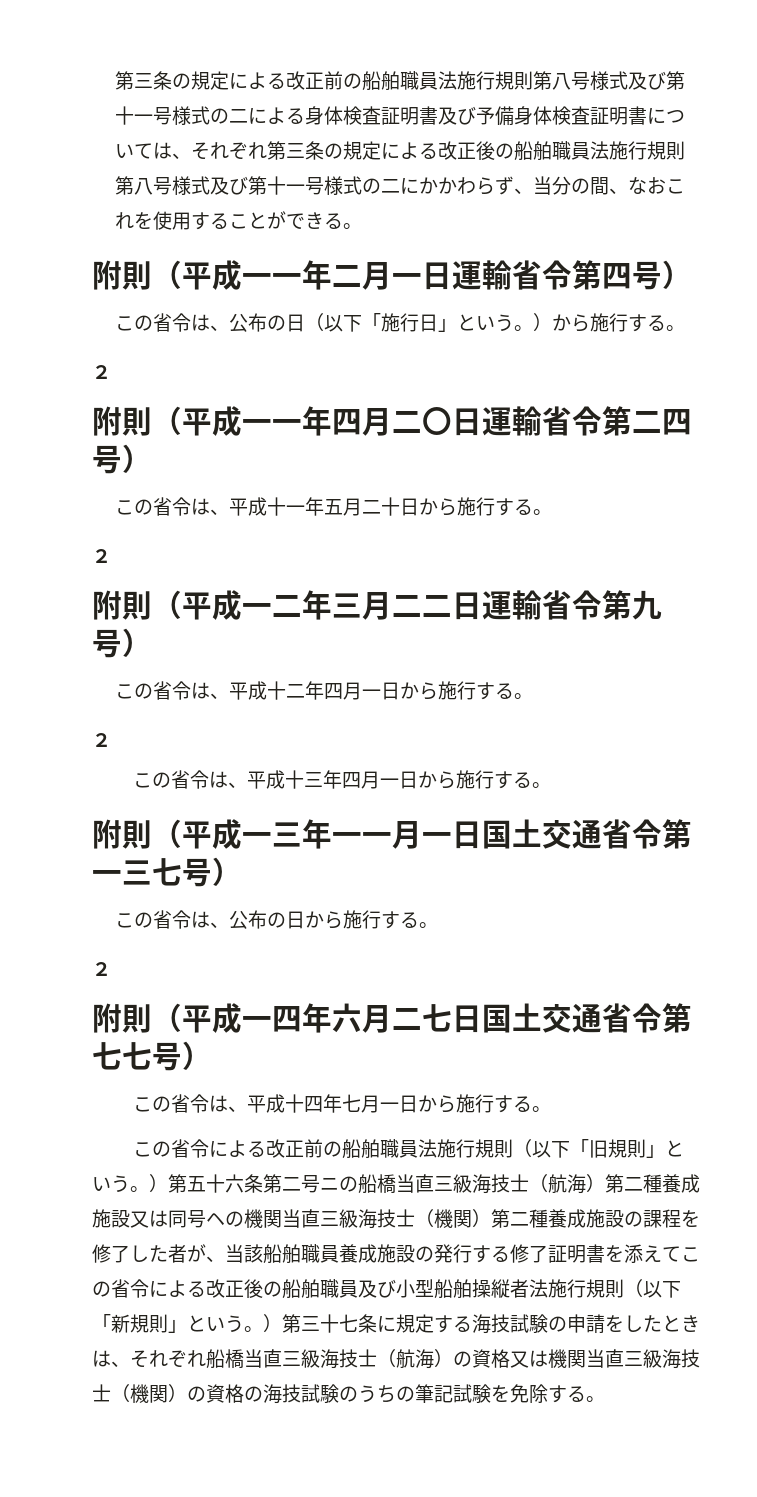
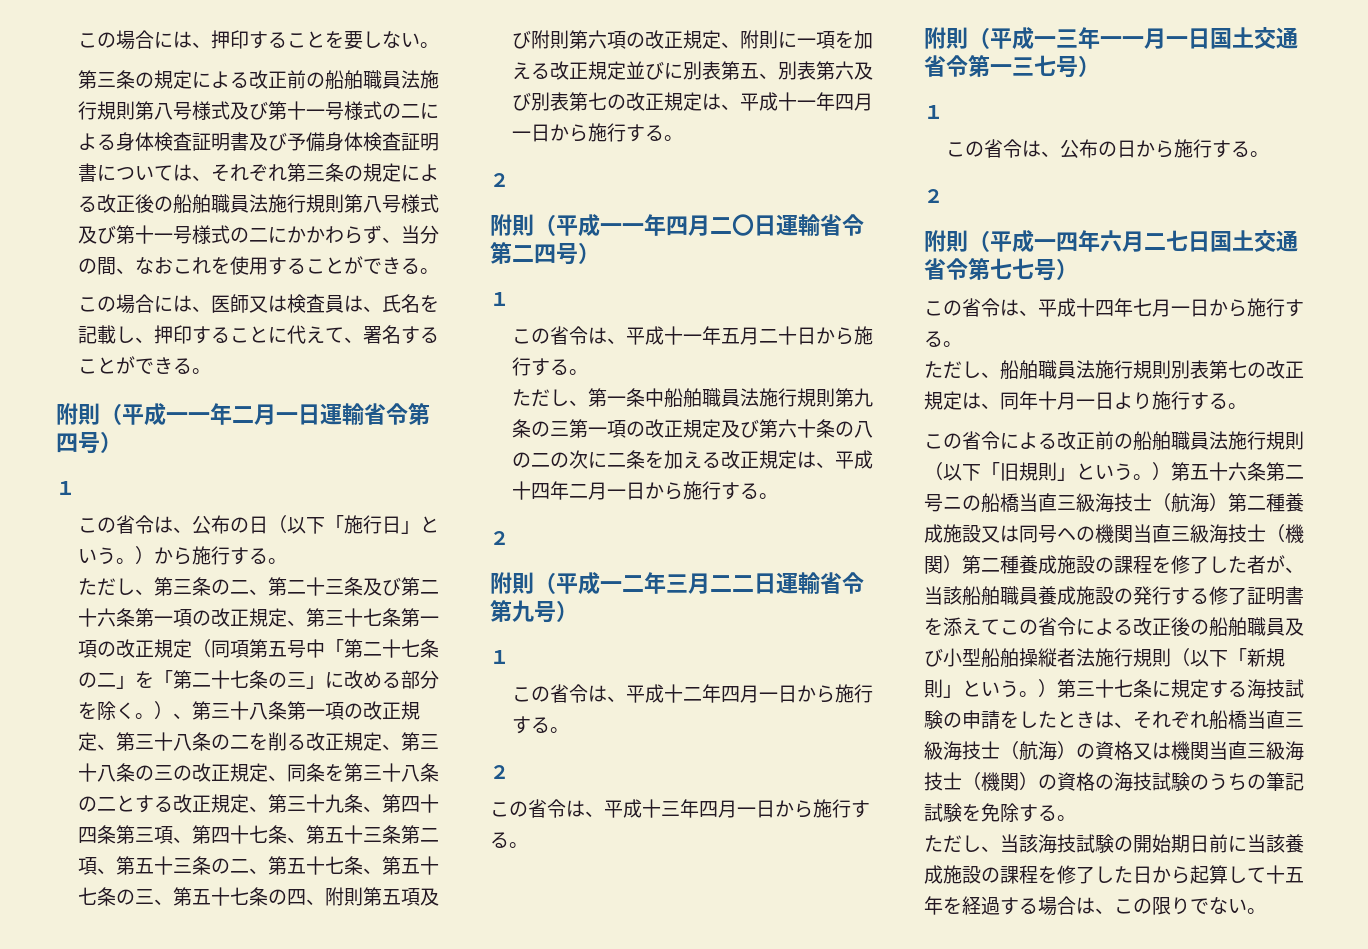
(114, 80) none -> [77,30,439,50] この場合には、押印することを要しない。 //
(362, 226) none -> [77,294,439,314] [77,325,439,344] [77,356,211,374] // この場合には、医師又は検査員は、氏名を記載し、押印することに代えて、署名することができる。
(692, 274) none -> [56,481,75,495] // １
(685, 328) none -> [77,577,439,596] [77,608,439,627] [77,639,439,658] [77,670,439,689] [77,701,420,720] [77,732,439,751] [77,763,439,782] [77,794,439,813] [77,825,439,844] [77,856,439,875] [77,887,439,906] [511,30,873,49] [511,61,873,80] [511,92,873,111] [511,123,683,142] // ただし、第三条の二、第二十三条及び第二十六条第一項の改正規定、第三十七条第一項の改正規定（同項第五号中「第二十七条の二」を「第二十七条の三」に改める部分を除く。）、第三十八条第一項の改正規定、第三十八条の二を削る改正規定、第三十八条の三の改正規定、同条を第三十八条の二とする改正規定、第三十九条、第四十四条第三項、第四十七条、第五十三条第二項、第五十三条の二、第五十七条、第五十七条の三、第五十七条の四、附則第五項及び附則第六項の改正規定、附則に一項を加える改正規定並びに別表第五、別表第六及び別表第七の改正規定は、平成十一年四月一日から施行する。
(152, 458) none -> [490,292,509,306] // １
(552, 512) none -> [511,388,873,408] [511,419,873,438] [511,450,873,469] [511,481,778,500] // ただし、第一条中船舶職員法施行規則第九条の三第一項の改正規定及び第六十条の八の二の次に二条を加える改正規定は、平成十四年二月一日から施行する。
(152, 642) none -> [490,650,509,664] // １
(242, 871) none -> [924,105,943,119] // １
(552, 1109) none -> [924,360,1304,380] [924,391,1247,410] // ただし、船舶職員法施行規則別表第七の改正規定は、同年十月一日より施行する。
(605, 1399) none -> [924,834,1304,854] [924,865,1304,884] [924,896,1266,916] // ただし、当該海技試験の開始期日前に当該養成施設の課程を修了した日から起算して十五年を経過する場合は、この限りでない。

